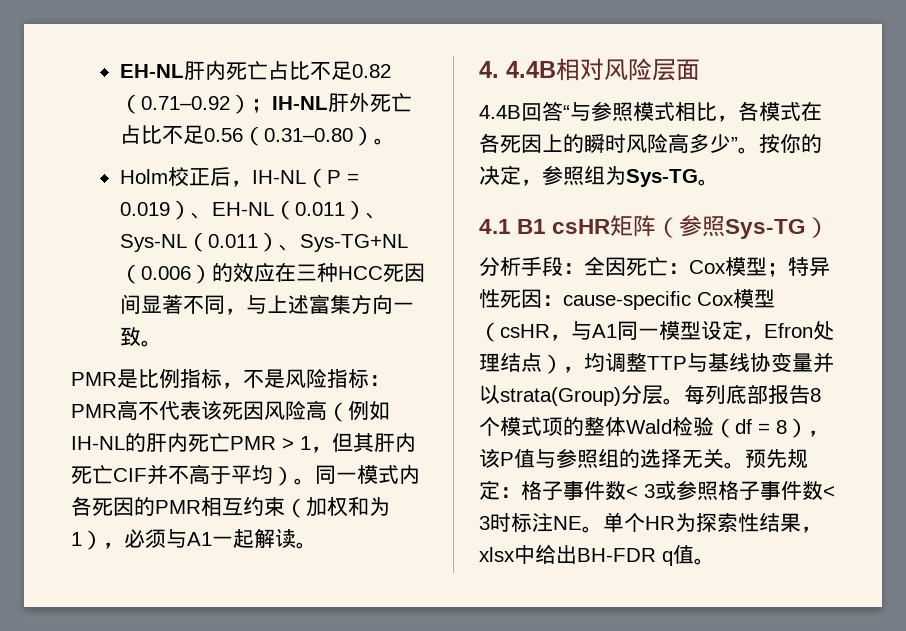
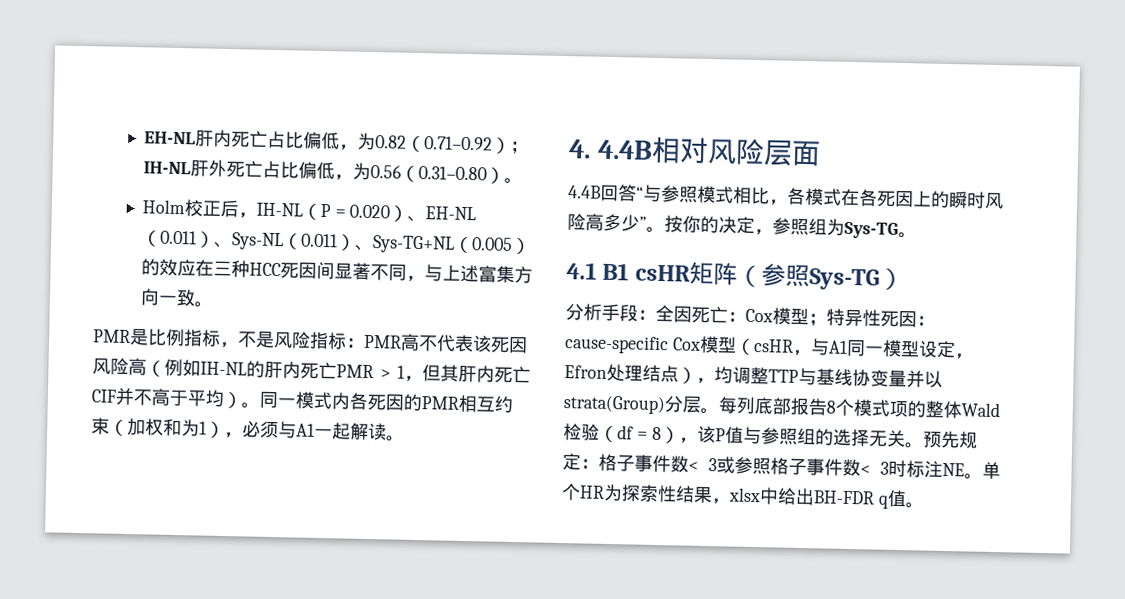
[309,61,352,80] 不足 -> [302,131,376,151] 偏低，为
[161,125,204,144] 不足 -> [297,161,371,181] 偏低，为
[119,202,170,216] 0.019 -> [349,204,391,219] 0.020
[140,266,191,280] 0.006 -> [471,237,513,251] 0.005

